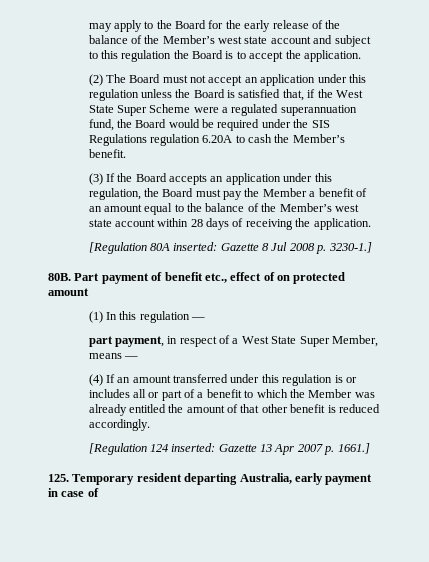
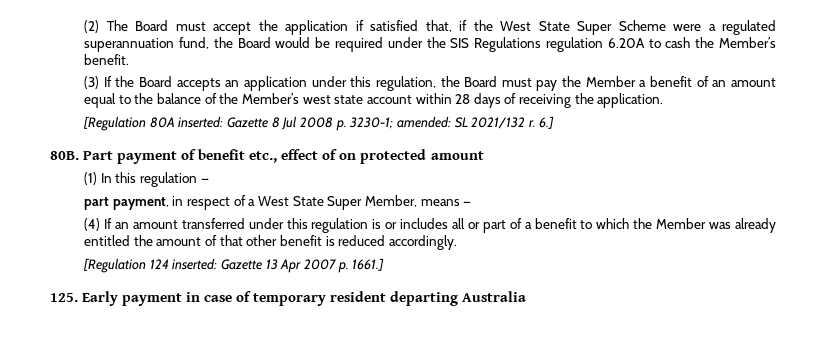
[88,20,341,32] [88,35,371,47] [88,50,361,62] [88,74,366,86] [88,89,236,101] may apply to the Board for the early release of the balance of the Member’s west state account and subject to this regulation the Board is to accept the application. // (2) The Board must not accept an application under this regulation unless the Board is -> [84,20,364,35] (2) The Board must accept the application if
[328,242,372,253] 3230-1.] -> [349,116,555,129] 3230-1; amended: SL 2021/132 r. 6.]
[72,473,373,485] [48,488,99,497] Temporary resident departing Australia, early payment in case of -> [82,291,527,306] Early payment in case of temporary resident departing Australia

